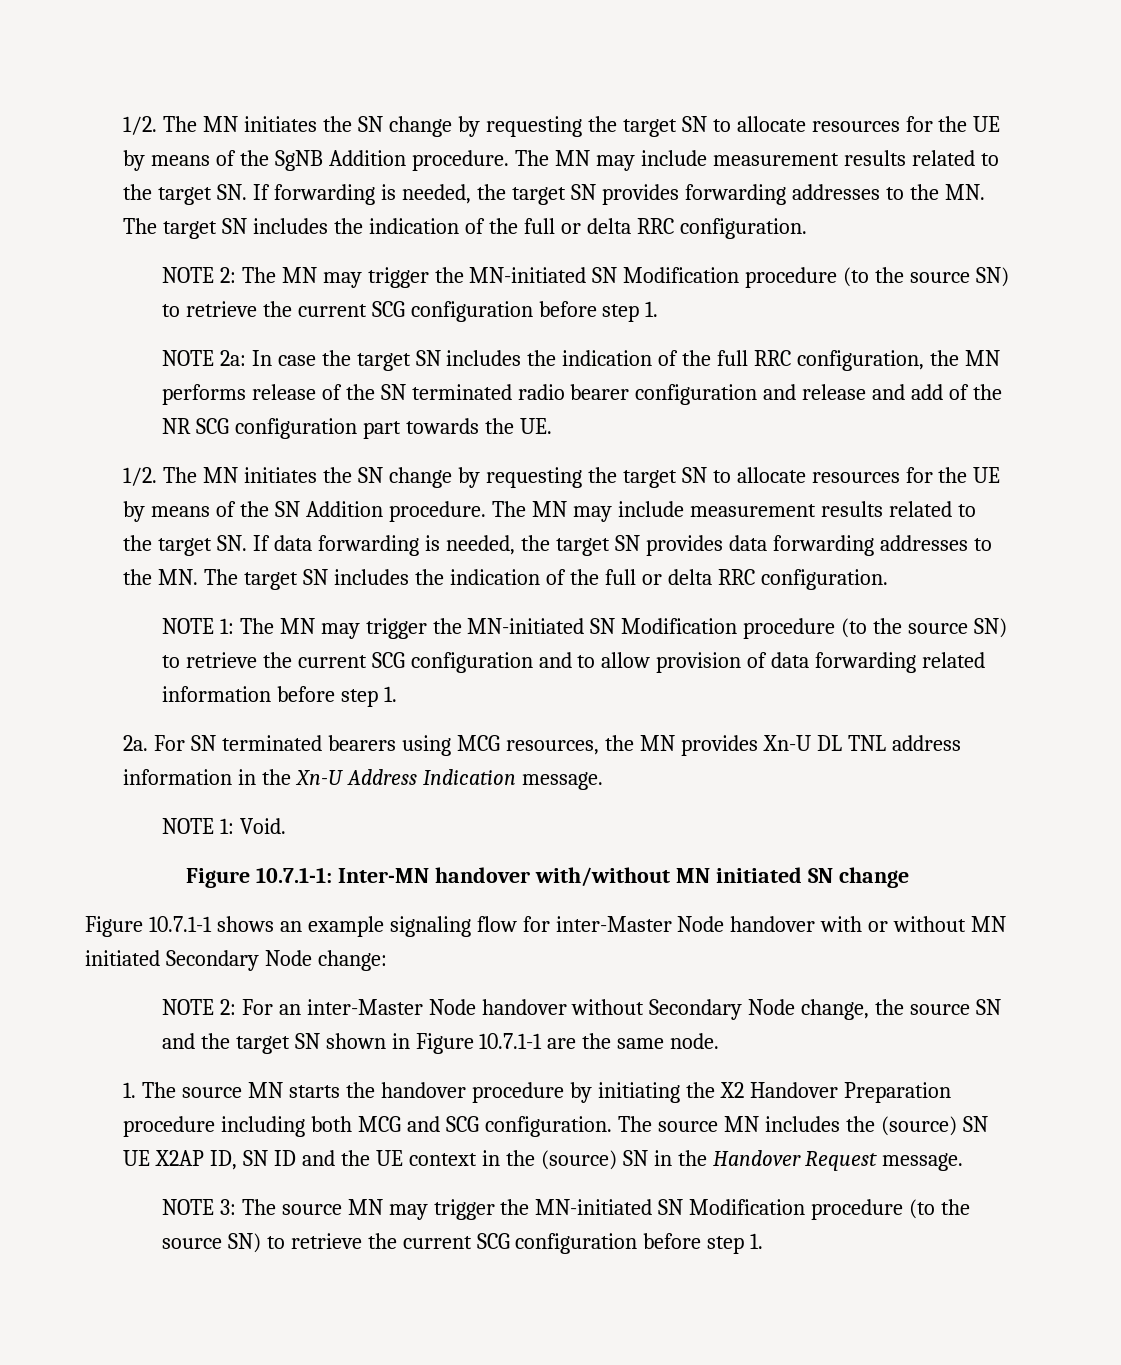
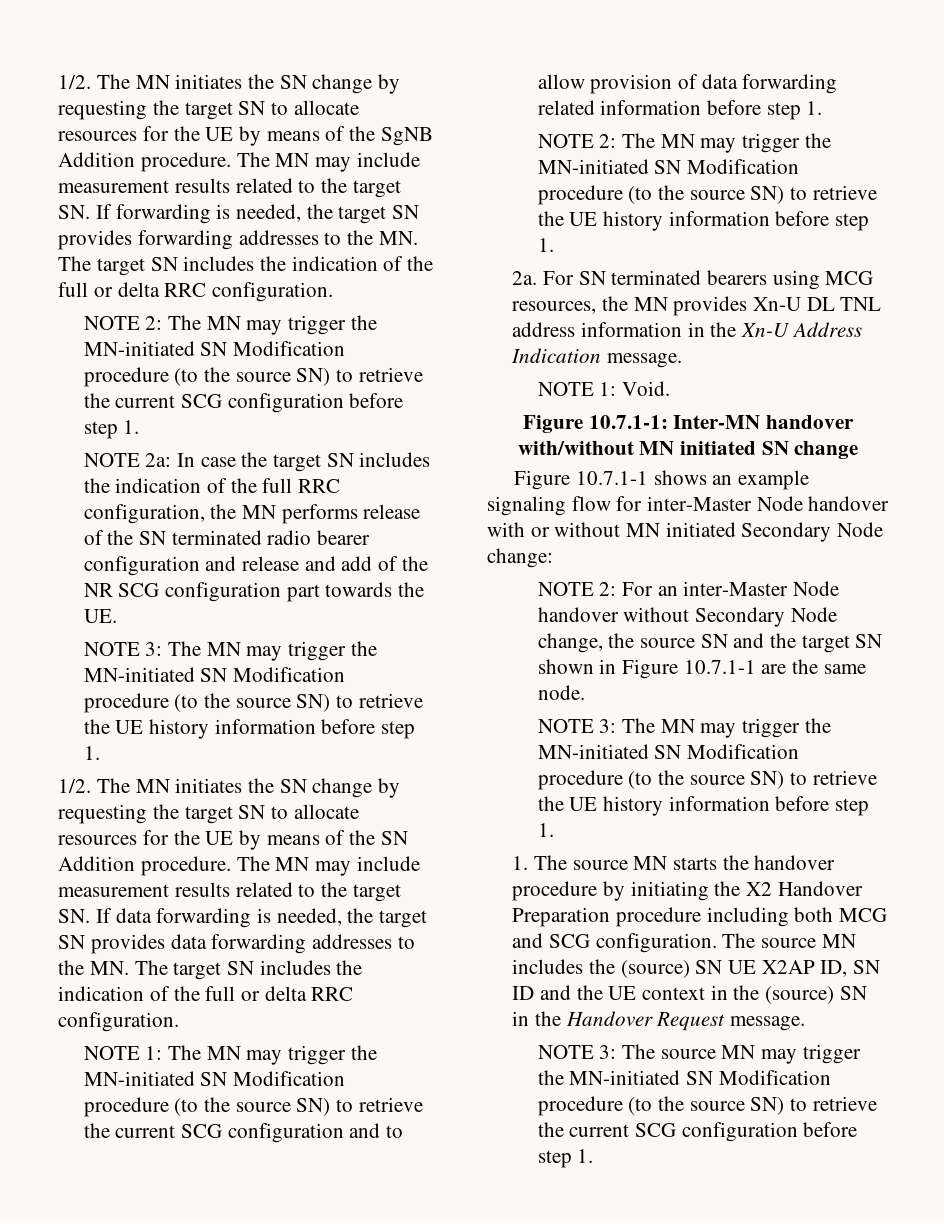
(552, 426) none -> [83,641,377,661] [83,667,346,682] [83,693,423,713] [83,719,416,739] [83,746,100,760] // NOTE 3: The MN may trigger the MN-initiated SN Modification procedure (to the source SN) to retrieve the UE history information before step 1.
(397, 694) none -> [537,133,831,153] [537,159,800,174] [537,185,877,205] [537,211,870,231] [537,238,554,252] // NOTE 2: The MN may trigger the MN-initiated SN Modification procedure (to the source SN) to retrieve the UE history information before step 1.
(720, 1041) none -> [537,718,831,738] [537,744,800,759] [537,770,877,790] [537,796,870,816] [537,823,554,837] // NOTE 3: The MN may trigger the MN-initiated SN Modification procedure (to the source SN) to retrieve the UE history information before step 1.

